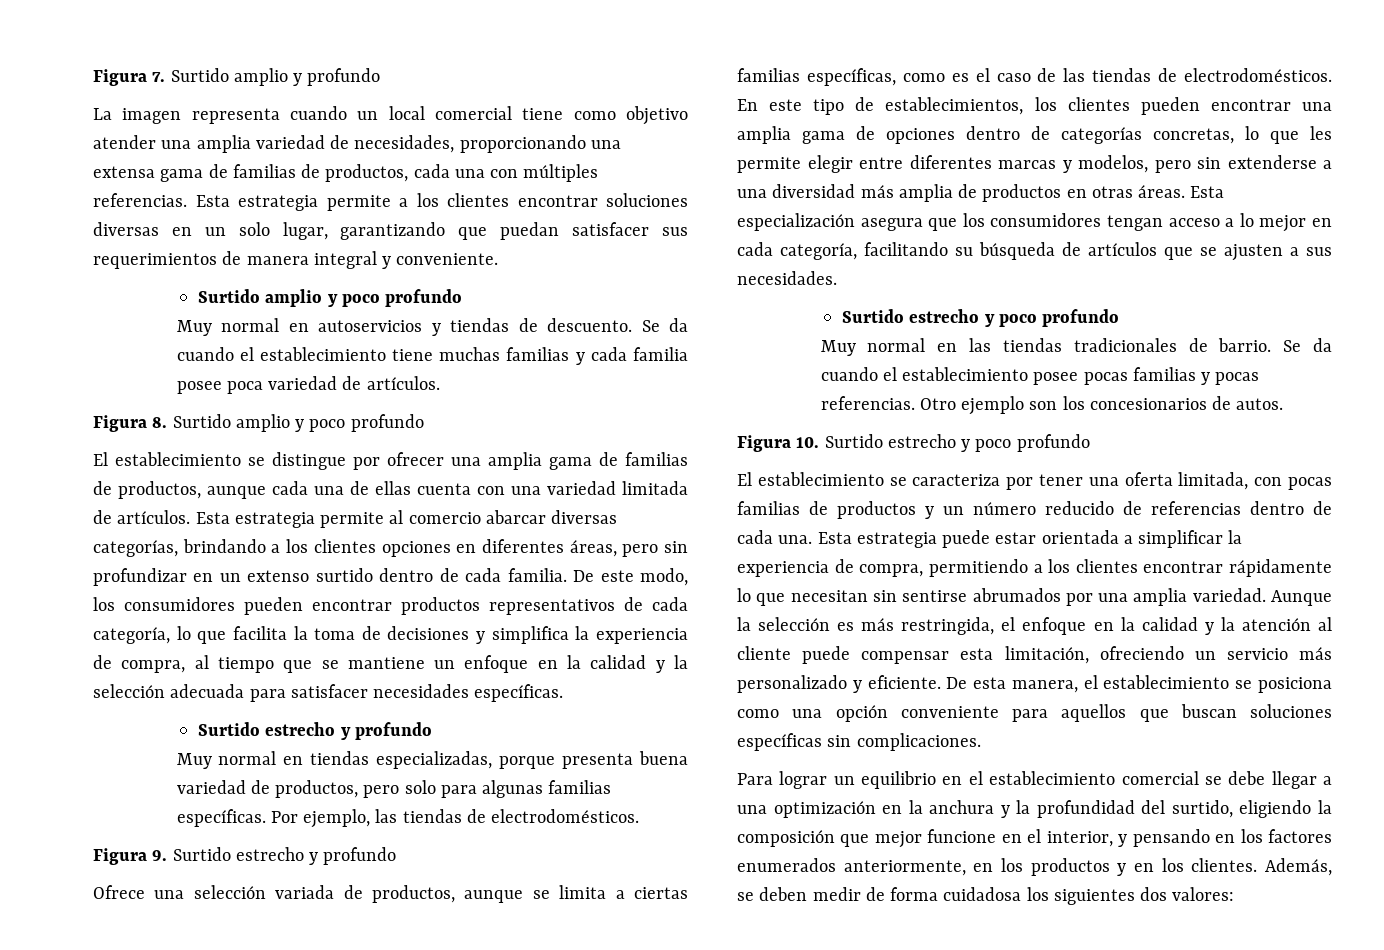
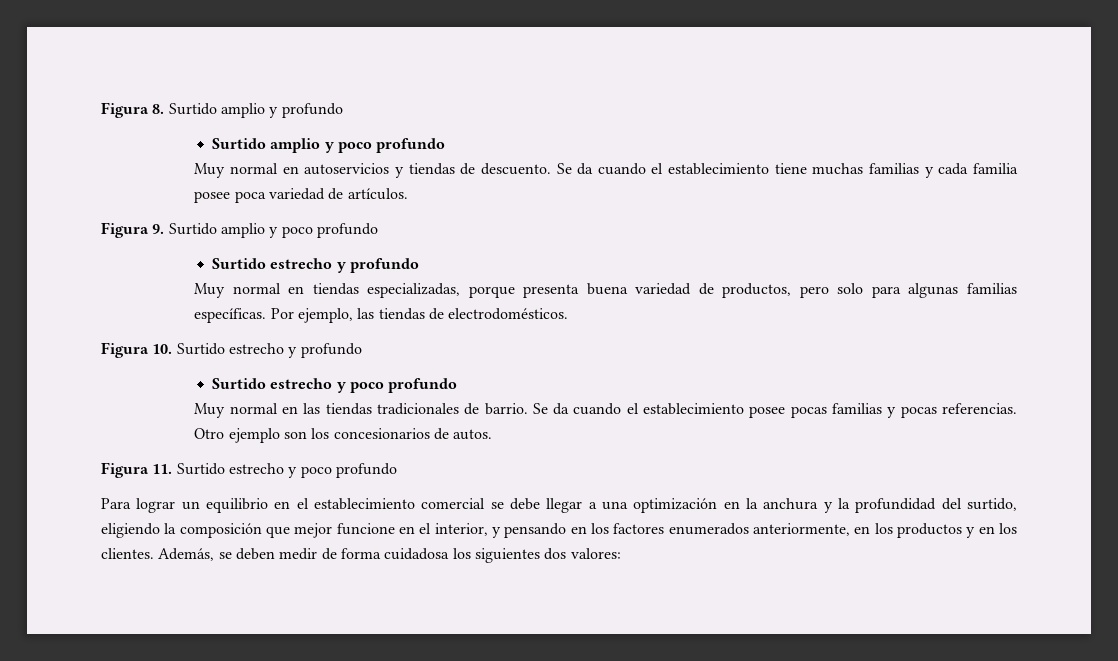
[93,69,166,86] Figura 7. -> [101,102,165,118] Figura 8.
[93,106,688,125] [93,135,621,153] [93,164,599,182] [93,193,688,211] [93,222,689,240] [93,251,499,269] // La imagen representa cuando un local comercial tiene como objetivo atender una amplia variedad de necesidades, proporcionando una extensa gama de familias de productos, cada una con múltiples referencias. Esta estrategia permite a los clientes encontrar soluciones diversas en un solo lugar, garantizando que puedan satisfacer sus requerimientos de manera integral y conveniente. -> (343, 110) none
[152,414,424,432] [93,452,688,470] [93,481,688,499] [93,510,618,528] [93,539,688,557] [93,568,688,586] [93,597,688,615] [93,626,688,644] [93,655,688,673] [93,684,564,702] 8. Surtido amplio y poco profundo // El establecimiento se distingue por ofrecer una amplia gama de familias de productos, aunque cada una de ellas cuenta con una variedad limitada de artículos. Esta estrategia permite al comercio abarcar diversas categorías, brindando a los clientes opciones en diferentes áreas, pero sin profundizar en un extenso surtido dentro de cada familia. De este modo, los consumidores pueden encontrar productos representativos de cada categoría, lo que facilita la toma de decisiones y simplifica la experiencia de compra, al tiempo que se mantiene un enfoque en la calidad y la selección adecuada para satisfacer necesidades específicas. -> [152,223,378,238] 9. Surtido amplio y poco profundo
[152,847,397,865] [93,885,688,903] [737,68,1332,86] [737,97,1332,115] [737,126,1332,144] [737,155,1332,173] [737,184,1225,202] [737,213,1332,232] [737,242,1332,261] [737,271,837,285] 9. Surtido estrecho y profundo // Ofrece una selección variada de productos, aunque se limita a ciertas familias específicas, como es el caso de las tiendas de electrodomésticos. En este tipo de establecimientos, los clientes pueden encontrar una amplia gama de opciones dentro de categorías concretas, lo que les permite elegir entre diferentes marcas y modelos, pero sin extenderse a una diversidad más amplia de productos en otras áreas. Esta especialización asegura que los consumidores tengan acceso a lo mejor en cada categoría, facilitando su búsqueda de artículos que se ajusten a sus necesidades. -> [152,343,362,358] 10. Surtido estrecho y profundo
[796,434,1090,452] [737,472,1332,490] [737,501,1332,519] [737,530,1243,548] [737,559,1332,577] [737,588,1332,606] [737,617,1332,635] [737,646,1332,664] [737,675,1332,693] [737,704,1332,722] [737,733,981,751] 10. Surtido estrecho y poco profundo // El establecimiento se caracteriza por tener una oferta limitada, con pocas familias de productos y un número reducido de referencias dentro de cada una. Esta estrategia puede estar orientada a simplificar la experiencia de compra, permitiendo a los clientes encontrar rápidamente lo que necesitan sin sentirse abrumados por una amplia variedad. Aunque la selección es más restringida, el enfoque en la calidad y la atención al cliente puede compensar esta limitación, ofreciendo un servicio más personalizado y eficiente. De esta manera, el establecimiento se posiciona como una opción conveniente para aquellos que buscan soluciones específicas sin complicaciones. -> [152,463,397,478] 11. Surtido estrecho y poco profundo

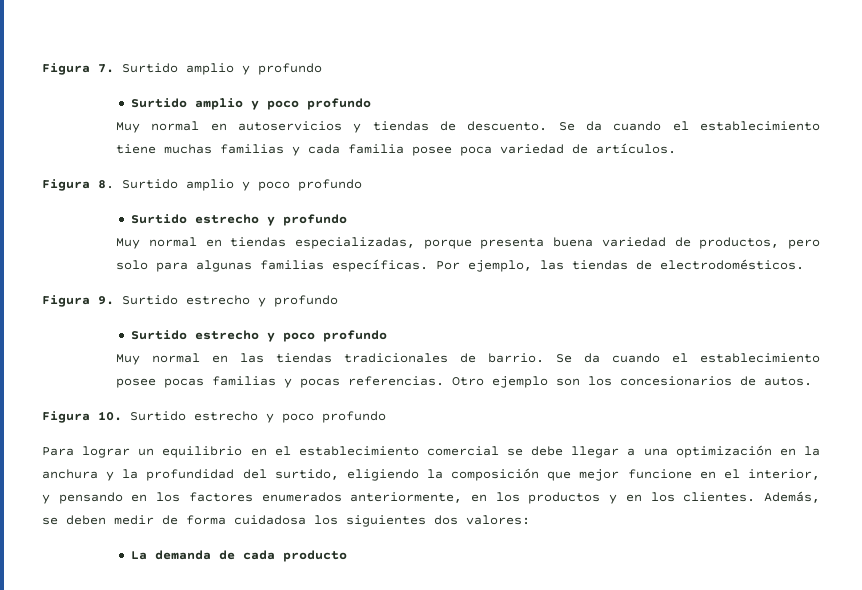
[101,102,165,118] Figura 8. -> [42,63,114,75] Figura 7.
[152,224,165,234] 9. -> [98,180,114,189] 8.
[152,344,173,354] 10. -> [98,296,114,305] 9.
[152,464,173,474] 11. -> [98,411,122,421] 10.
(621, 553) none -> [131,550,348,562] // La demanda de cada producto

